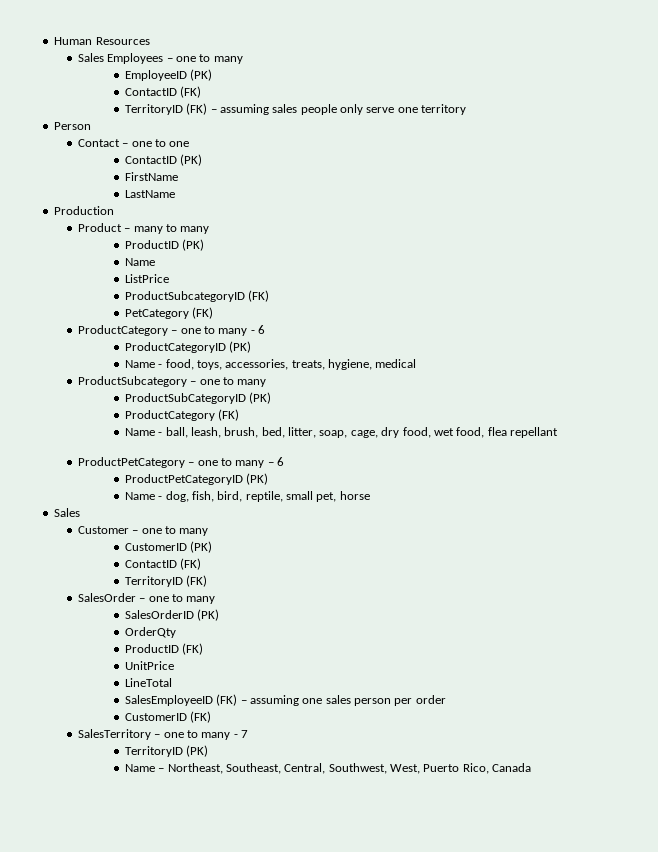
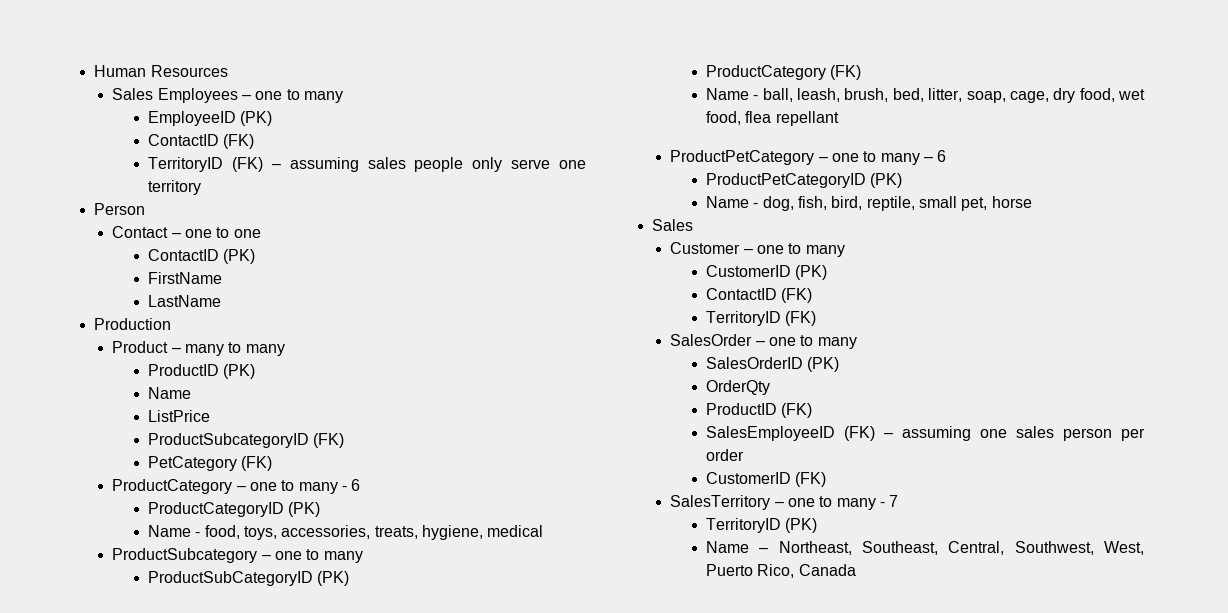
[124,661,174,670] [124,678,172,687] // UnitPrice // LineTotal -> (813, 410) none

